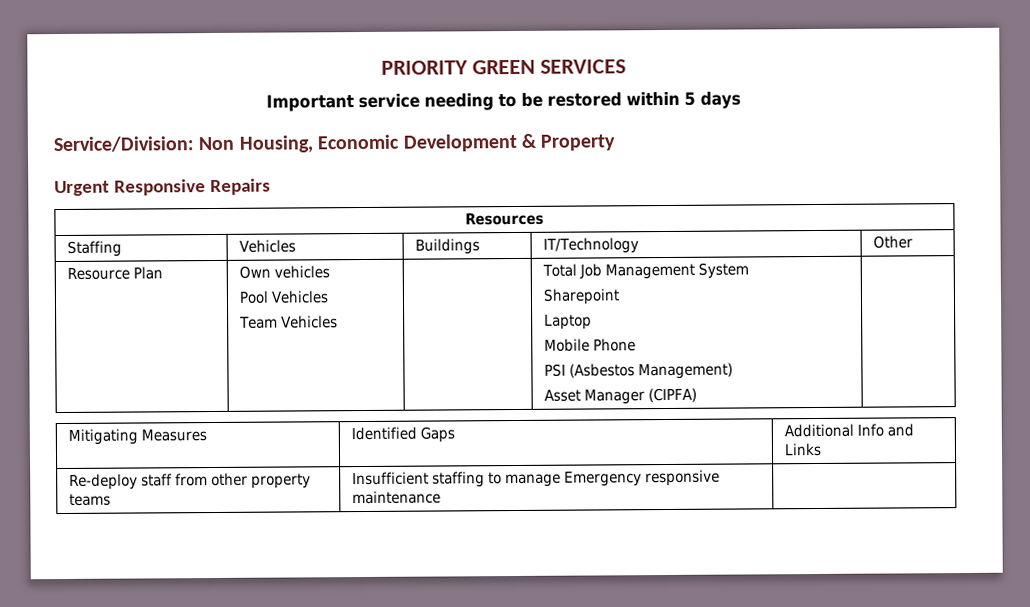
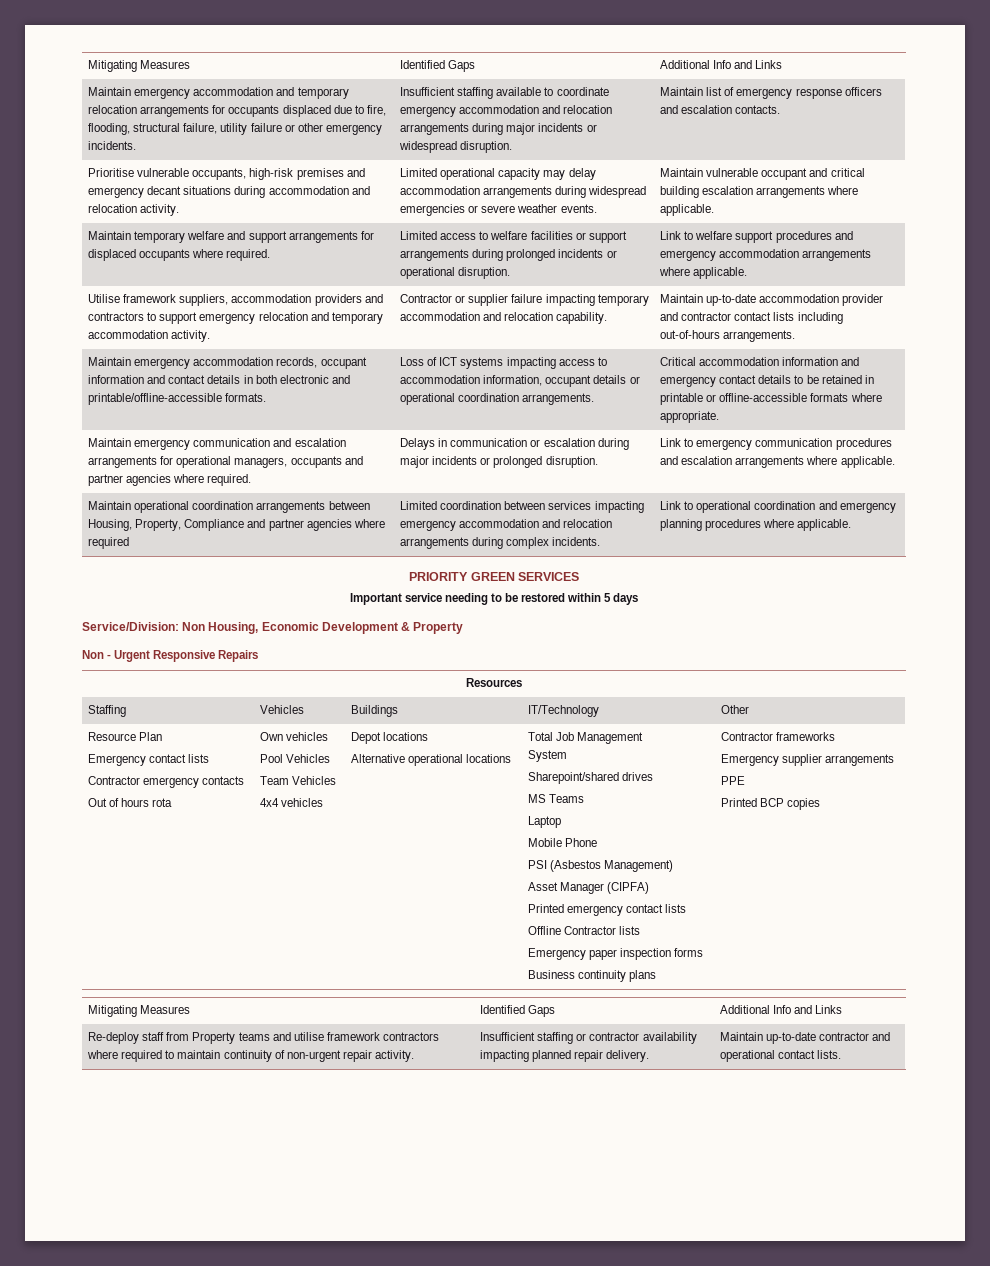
(381, 67) none -> [88,60,191,72] [400,60,476,72] [660,60,783,69] [88,87,349,99] [88,105,386,117] [88,123,382,135] [88,141,137,150] [400,87,609,99] [400,105,613,117] [400,123,597,135] [399,141,513,153] [660,87,882,99] [660,105,781,114] [88,168,365,180] [88,186,370,198] [88,204,180,216] [400,168,596,180] [400,186,647,198] [400,204,597,216] [660,168,865,180] [660,186,859,198] [660,204,715,216] [88,231,374,243] [88,249,271,261] [400,231,627,243] [400,249,617,261] [400,267,511,279] [660,231,853,243] [660,249,872,261] [659,267,748,279] [88,294,383,306] [88,312,383,324] [88,330,211,342] [400,294,649,306] [400,312,608,324] [660,294,884,306] [660,312,843,324] [660,330,796,342] [88,357,367,369] [88,375,350,384] [88,393,267,405] [400,357,607,369] [400,375,640,387] [400,393,595,405] [660,357,860,366] [660,375,874,387] [660,393,882,405] [660,411,720,423] [88,438,346,450] [88,456,363,468] [88,474,252,486] [400,438,629,450] [400,456,598,468] [660,438,892,450] [660,456,895,468] [88,501,370,513] [88,519,385,531] [88,537,130,549] [400,501,644,513] [400,519,613,531] [400,537,601,549] [660,501,896,513] [660,519,852,531] Mitigating Measures | Identified Gaps | Additional Info and Links // Maintain emergency accommodation and temporary relocation arrangements for occupants displaced due to fire, flooding, structural failure, utility failure or other emergency incidents. | Insufficient staffing available to coordinate emergency accommodation and relocation arrangements during major incidents or widespread disruption. | Maintain list of emergency response officers and escalation contacts. // Prioritise vulnerable occupants, high-risk premises and emergency decant situations during accommodation and relocation activity. | Limited operational capacity may delay accommodation arrangements during widespread emergencies or severe weather events. | Maintain vulnerable occupant and critical building escalation arrangements where applicable. // Maintain temporary welfare and support arrangements for displaced occupants where required. | Limited access to welfare facilities or support arrangements during prolonged incidents or operational disruption. | Link to welfare support procedures and emergency accommodation arrangements where applicable. // Utilise framework suppliers, accommodation providers and contractors to support emergency relocation and temporary accommodation activity. | Contractor or supplier failure impacting temporary accommodation and relocation capability. | Maintain up-to-date accommodation provider and contractor contact lists including out-of-hours arrangements. // Maintain emergency accommodation records, occupant information and contact details in both electronic and printable/offline-accessible formats. | Loss of ICT systems impacting access to accommodation information, occupant details or operational coordination arrangements. | Critical accommodation information and emergency contact details to be retained in printable or offline-accessible formats where appropriate. // Maintain emergency communication and escalation arrangements for operational managers, occupants and partner agencies where required. | Delays in communication or escalation during major incidents or prolonged disruption. | Link to emergency communication procedures and escalation arrangements where applicable. // Maintain operational coordination arrangements between Housing, Property, Compliance and partner agencies where required | Limited coordination between services impacting emergency accommodation and relocation arrangements during complex incidents. | Link to operational coordination and emergency planning procedures where applicable. //
(616, 142) none -> [82,650,112,659] Non -
(164, 273) none -> [88,754,210,766] [88,776,245,788] [88,798,173,807] // Emergency contact lists // Contractor emergency contacts // Out of hours rota
(339, 322) | -> [260,798,324,807] [351,732,429,744] [351,754,512,766] // 4x4 vehicles | Depot locations // Alternative operational locations
(696, 271) none -> (644, 738) //
[543,288,621,305] Sharepoint -> [528,772,654,784] [528,794,585,803] Sharepoint/shared drives // MS Teams
(698, 395) | -> [528,904,687,916] [528,926,641,935] [528,948,704,960] [528,970,657,982] [721,732,836,741] [721,754,895,766] [721,776,746,785] [721,798,821,810] // Printed emergency contact lists // Offline Contractor lists // Emergency paper inspection forms // Business continuity plans | Contractor frameworks // Emergency supplier arrangements // PPE // Printed BCP copies
[211,472,312,489] other property -> [192,1032,236,1044] Property
[352,469,721,488] [352,490,442,505] | Insufficient staffing to manage Emergency responsive maintenance | -> [272,1032,439,1041] [87,1050,414,1062] [480,1032,697,1044] [480,1050,650,1062] [720,1032,891,1044] [720,1050,842,1062] and utilise framework contractors where required to maintain continuity of non-urgent repair activity. | Insufficient staffing or contractor availability impacting planned repair delivery. | Maintain up-to-date contractor and operational contact lists.

